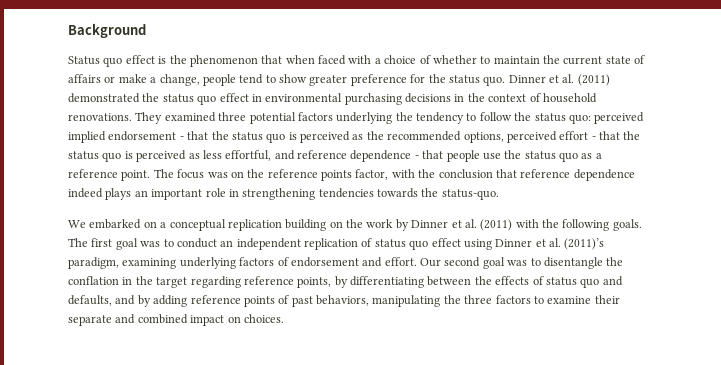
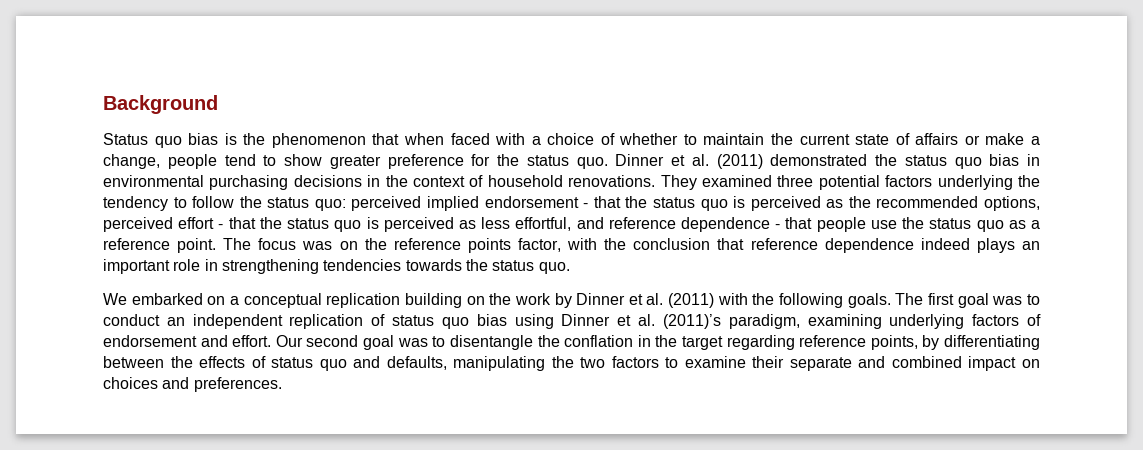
[125,55,155,64] effect -> [188,133,219,145] bias
[219,93,249,102] effect -> [989,154,1020,166] bias
[441,189,499,200] status-quo. -> [492,260,570,274] status quo.
[431,238,461,247] effect -> [476,314,507,326] bias
[115,295,369,307] and by adding reference points of past behaviors, -> (447, 363) none
[464,295,493,304] three -> [580,357,606,368] two
[243,314,284,323] choices. -> [103,377,282,392] choices and preferences.

